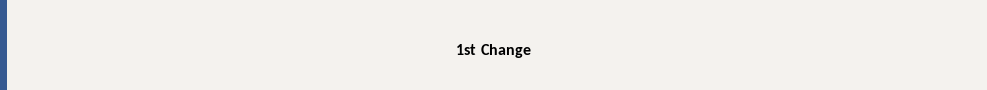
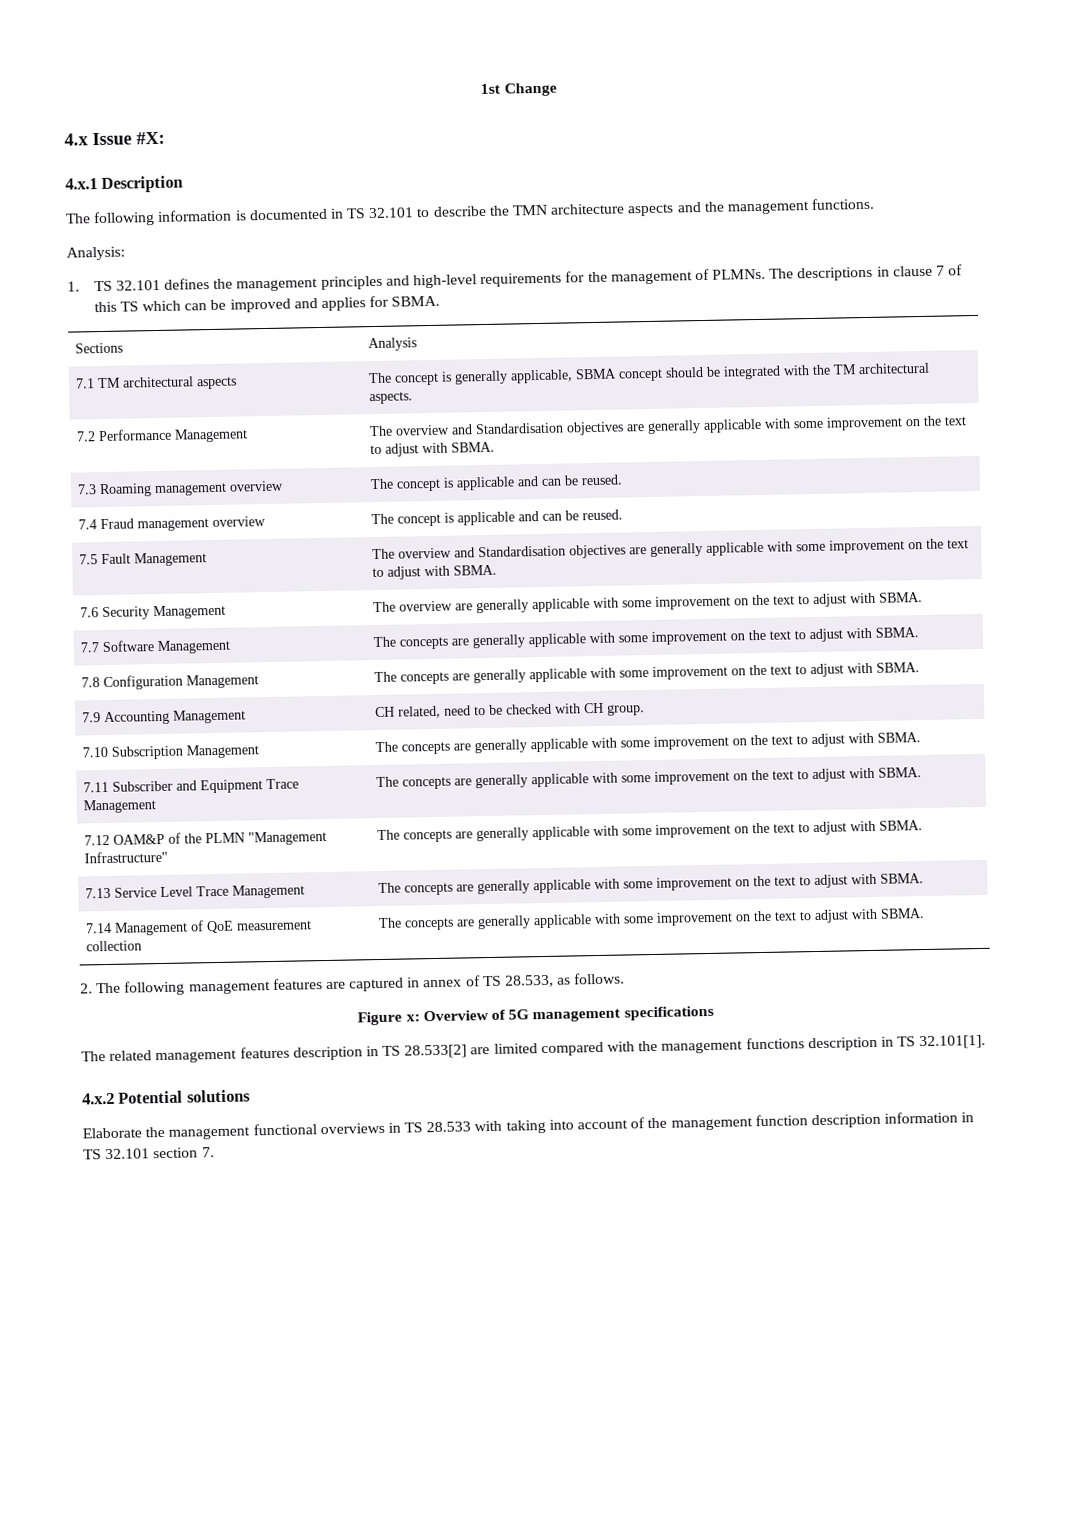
(531, 51) none -> [64,131,165,146] [65,175,184,193] [65,197,876,227] [66,246,125,261] [67,264,964,292] [93,295,441,313] [75,342,124,354] [368,337,418,352] [75,376,238,390] [368,362,931,386] [369,391,414,405] [76,428,249,443] [369,415,967,437] [370,441,496,457] [77,480,285,498] [370,474,624,492] [78,516,267,532] [371,509,624,527] [79,552,208,567] [372,538,970,560] [372,564,498,580] [80,604,227,621] [373,591,924,614] [80,639,232,655] [373,627,920,650] [81,674,260,691] [374,662,921,685] [82,709,247,726] [375,702,646,719] [82,744,260,760] [375,732,922,755] [83,778,300,794] [83,799,157,814] [376,767,923,790] [84,830,328,846] [84,850,169,864] [377,820,924,843] [85,884,306,899] [378,873,925,896] [85,920,313,936] [86,940,143,952] [378,908,926,931] [80,972,626,996] [357,1005,714,1026] [81,1034,987,1064] [82,1089,251,1105] [82,1111,975,1140] [83,1147,215,1160] // 4.x Issue #X: // 4.x.1 Description // The following information is documented in TS 32.101 to describe the TMN architecture aspects and the management functions. // Analysis: // 1. TS 32.101 defines the management principles and high-level requirements for the management of PLMNs. The descriptions in clause 7 of this TS which can be improved and applies for SBMA. // Sections | Analysis // 7.1 TM architectural aspects | The concept is generally applicable, SBMA concept should be integrated with the TM architectural aspects. // 7.2 Performance Management | The overview and Standardisation objectives are generally applicable with some improvement on the text to adjust with SBMA. // 7.3 Roaming management overview | The concept is applicable and can be reused. // 7.4 Fraud management overview | The concept is applicable and can be reused. // 7.5 Fault Management | The overview and Standardisation objectives are generally applicable with some improvement on the text to adjust with SBMA. // 7.6 Security Management | The overview are generally applicable with some improvement on the text to adjust with SBMA. // 7.7 Software Management | The concepts are generally applicable with some improvement on the text to adjust with SBMA. // 7.8 Configuration Management | The concepts are generally applicable with some improvement on the text to adjust with SBMA. // 7.9 Accounting Management | CH related, need to be checked with CH group. // 7.10 Subscription Management | The concepts are generally applicable with some improvement on the text to adjust with SBMA. // 7.11 Subscriber and Equipment Trace Management | The concepts are generally applicable with some improvement on the text to adjust with SBMA. // 7.12 OAM&P of the PLMN "Management Infrastructure" | The concepts are generally applicable with some improvement on the text to adjust with SBMA. // 7.13 Service Level Trace Management | The concepts are generally applicable with some improvement on the text to adjust with SBMA. // 7.14 Management of QoE measurement collection | The concepts are generally applicable with some improvement on the text to adjust with SBMA. // 2. The following management features are captured in annex of TS 28.533, as follows. // Figure x: Overview of 5G management specifications // The related management features description in TS 28.533[2] are limited compared with the management functions description in TS 32.101[1]. // 4.x.2 Potential solutions // Elaborate the management functional overviews in TS 28.533 with taking into account of the management function description information in TS 32.101 section 7.

